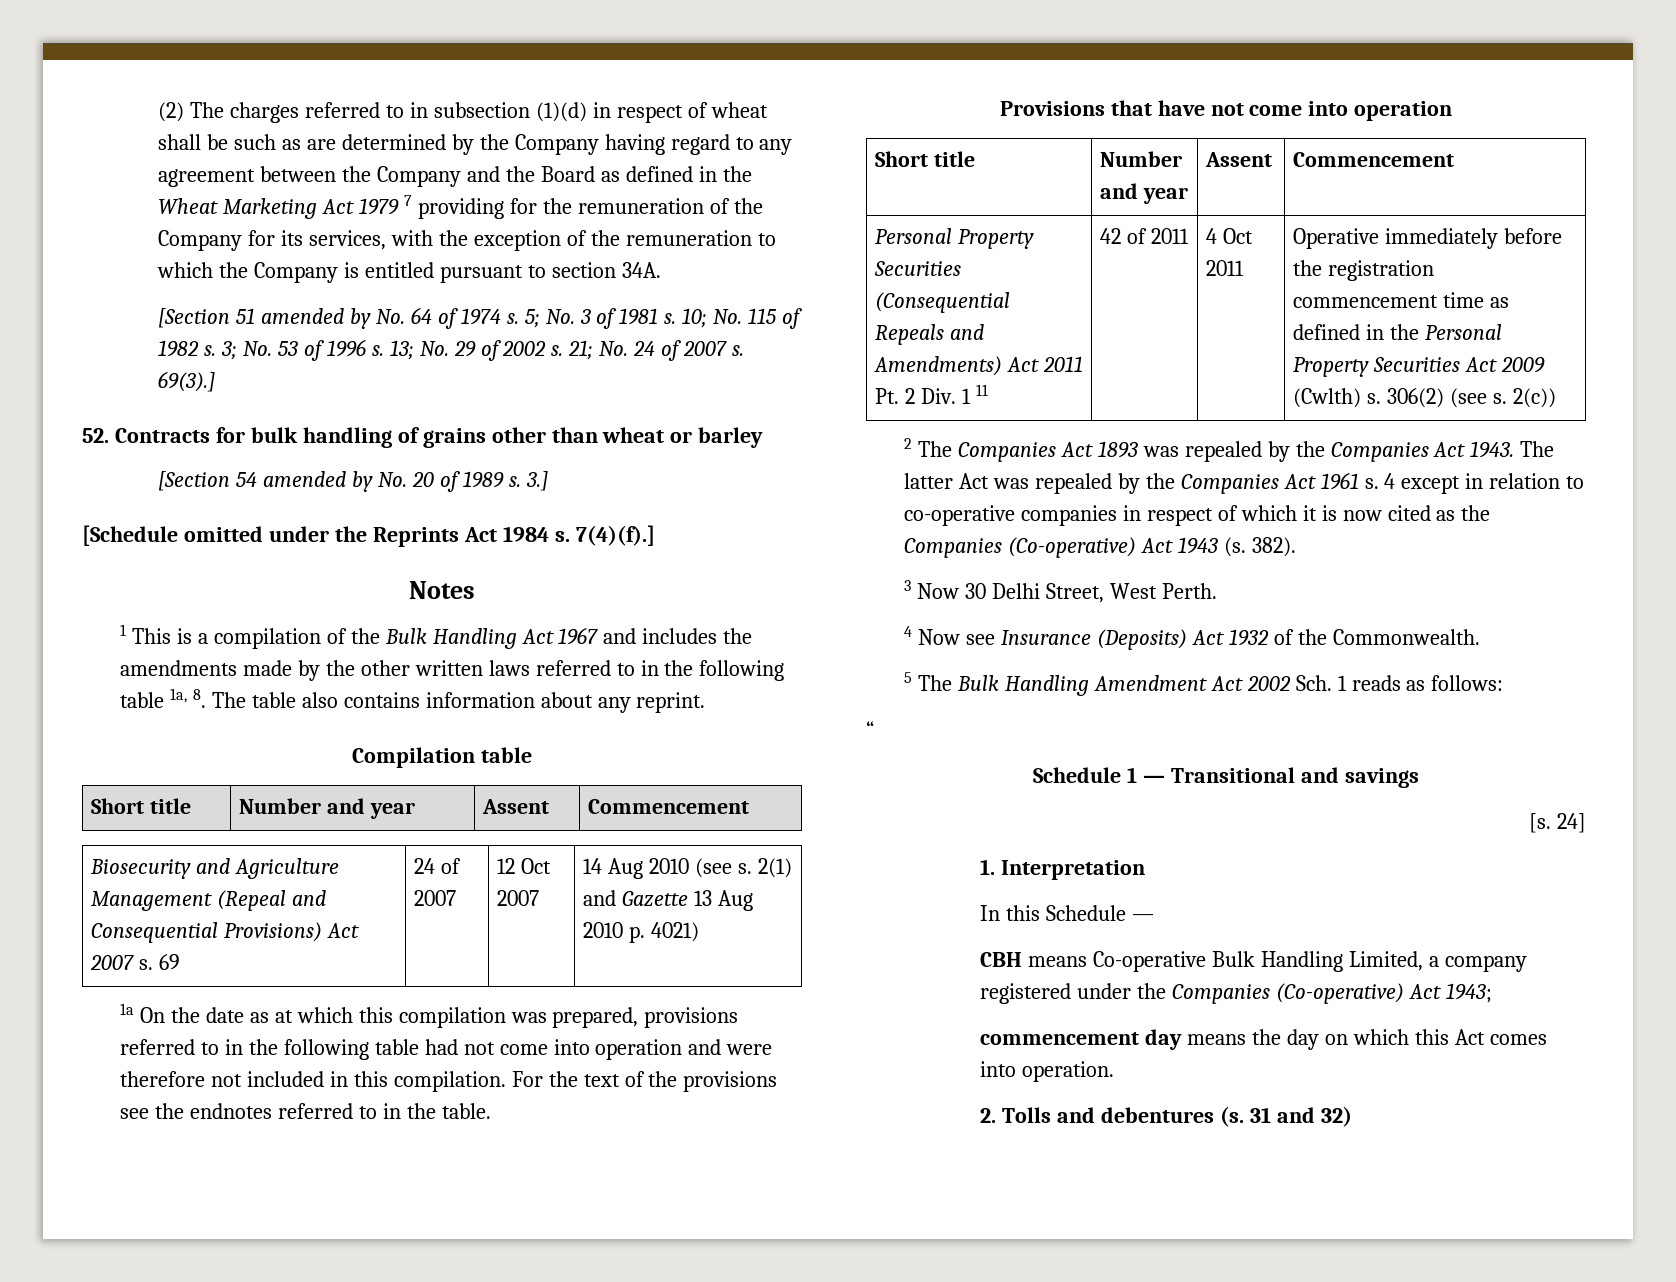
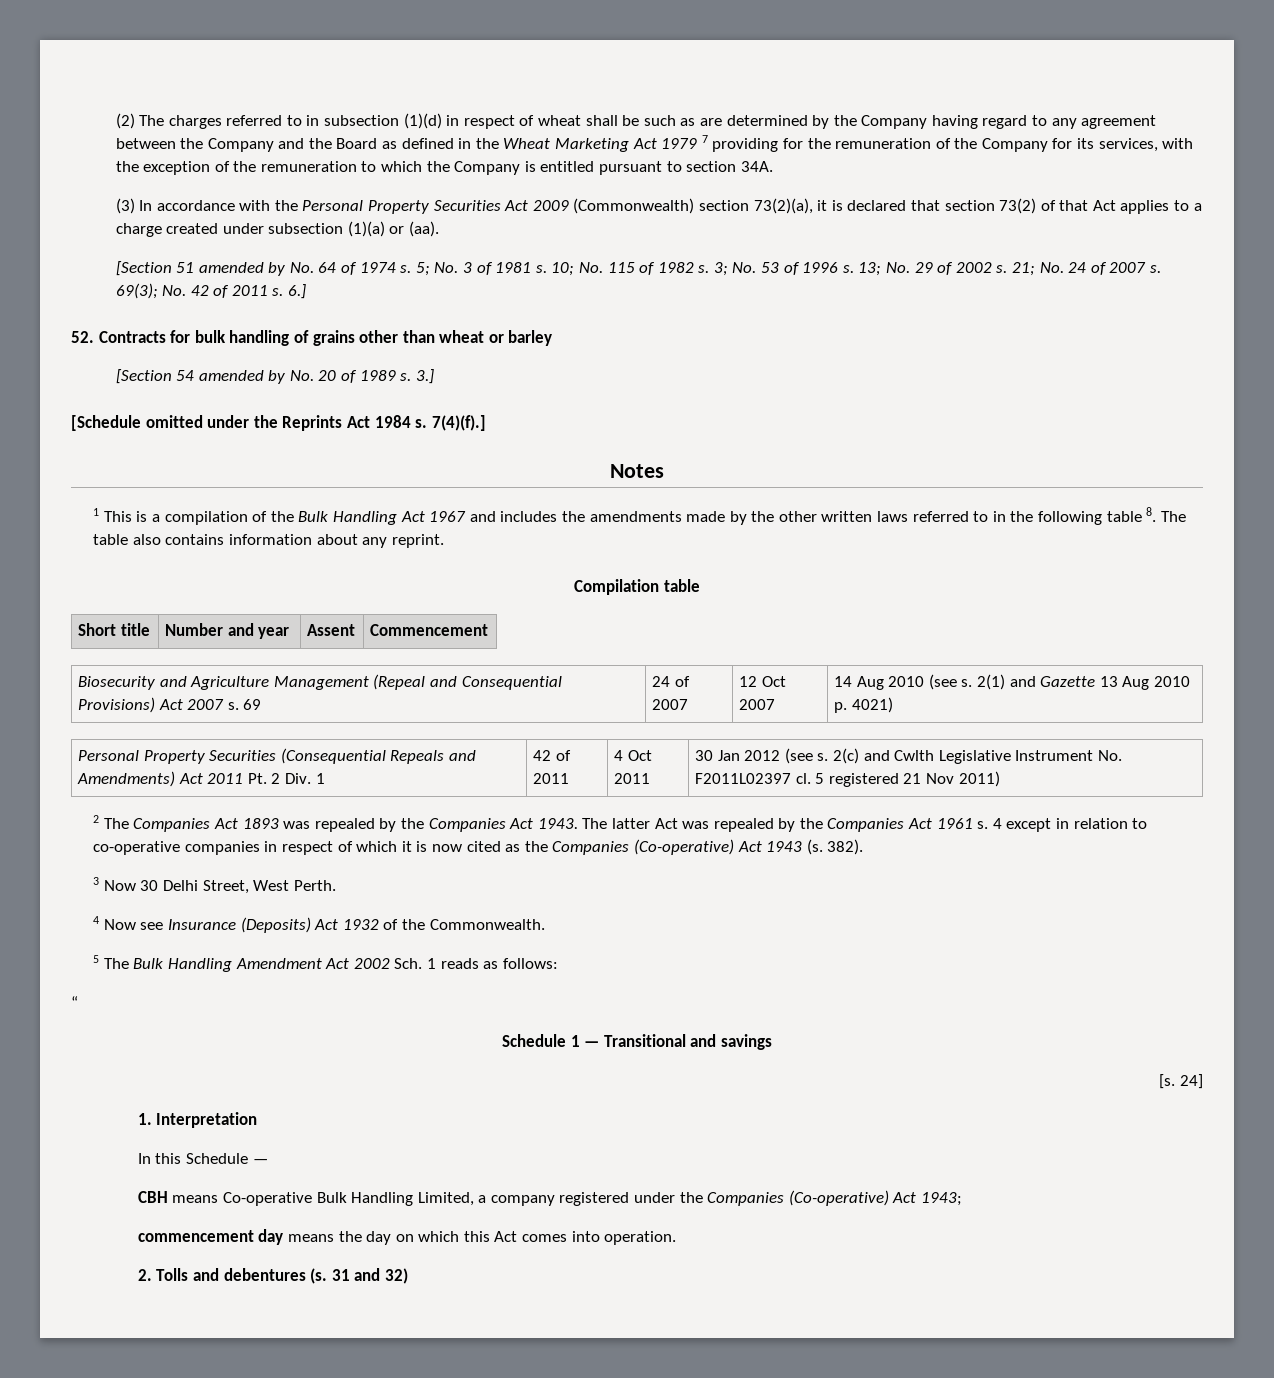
(661, 270) none -> [115,198,1202,214] [115,221,440,237] // (3) In accordance with the Personal Property Securities Act 2009 (Commonwealth) section 73(2)(a), it is declared that section 73(2) of that Act applies to a charge created under subsection (1)(a) or (aa).
[158,371,216,392] 69(3).] -> [115,283,307,299] 69(3); No. 42 of 2011 s. 6.]
[170,688,188,703] 1a, -> (1142, 516) none
[120,1003,739,1028] [120,1039,773,1060] [120,1071,778,1092] [120,1103,491,1119] [999,100,1453,121] [874,151,975,167] [1099,151,1182,167] [1099,183,1188,204] [1204,152,1272,167] [1292,152,1454,167] // 1a On the date as at which this compilation was prepared, provisions referred to in the following table had not come into operation and were therefore not included in this compilation. For the text of the provisions see the endnotes referred to in the table. // Provisions that have not come into operation // Short title | Number and year | Assent | Commencement -> (893, 705) none
[975,384,988,396] 11 -> (325, 778) none
[1292,228,1562,249] [1292,260,1434,281] [1292,292,1509,308] [1292,324,1502,340] [1292,357,1545,377] [1292,388,1556,408] Operative immediately before the registration commencement time as defined in the Personal Property Securities Act 2009 (Cwlth) s. 306(2) (see s. 2(c)) -> [694,748,1122,764] [694,771,1000,787] 30 Jan 2012 (see s. 2(c) and Cwlth Legislative Instrument No. F2011L02397 cl. 5 registered 21 Nov 2011)

